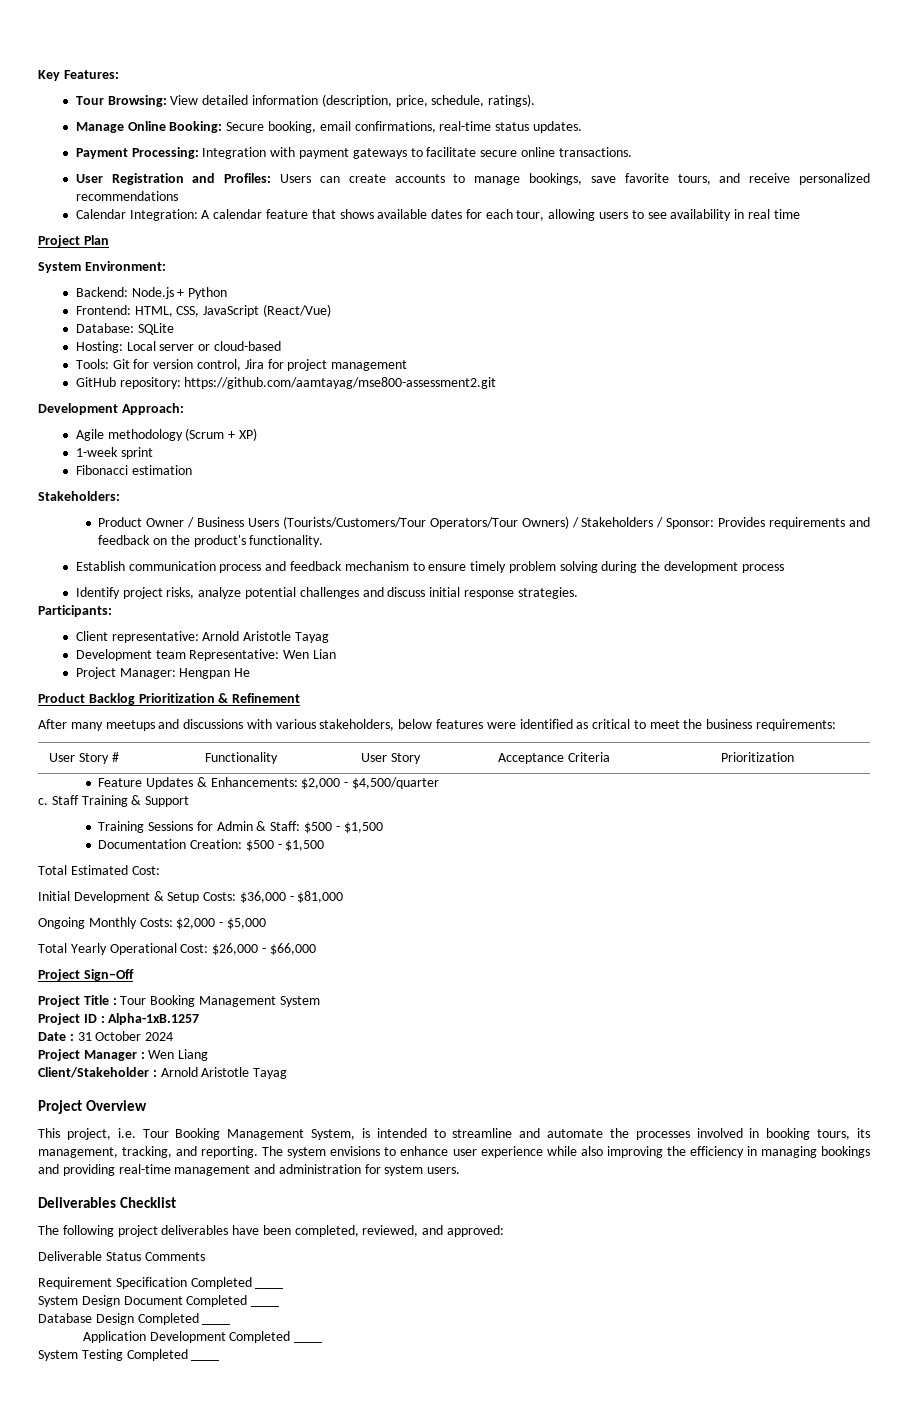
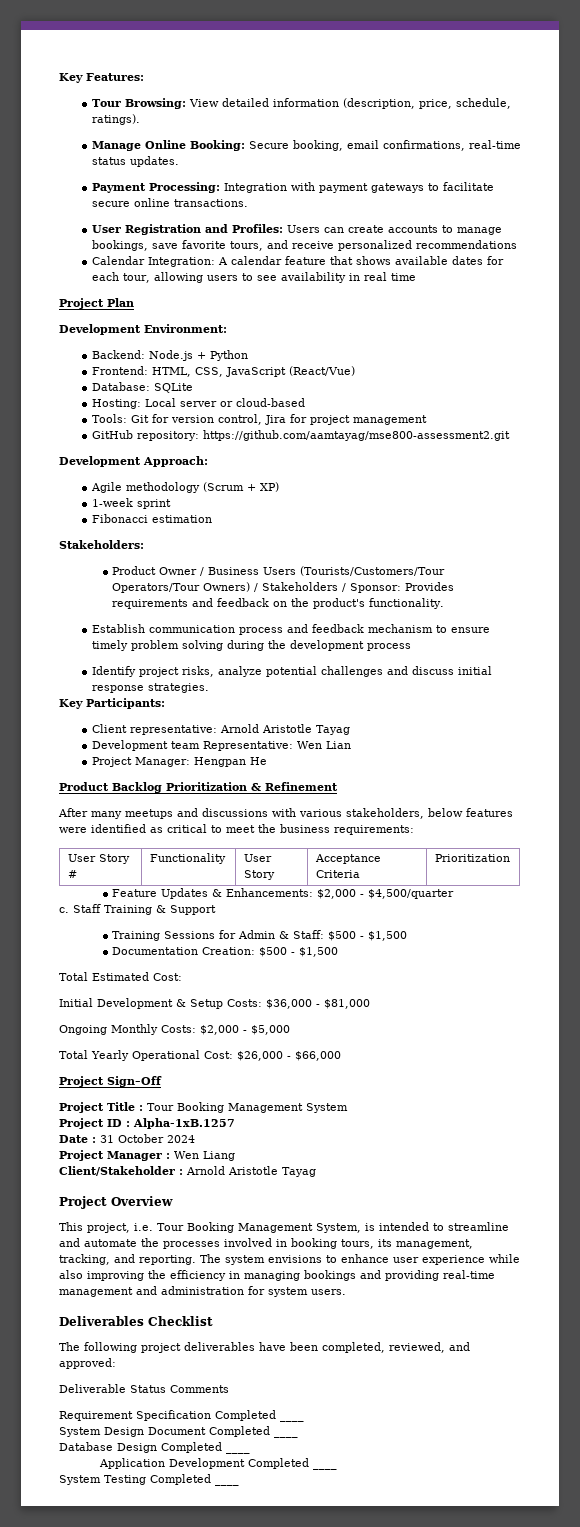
[38,262,81,273] System -> [59,324,141,335] Development
(578, 593) none -> [59,699,83,709] Key

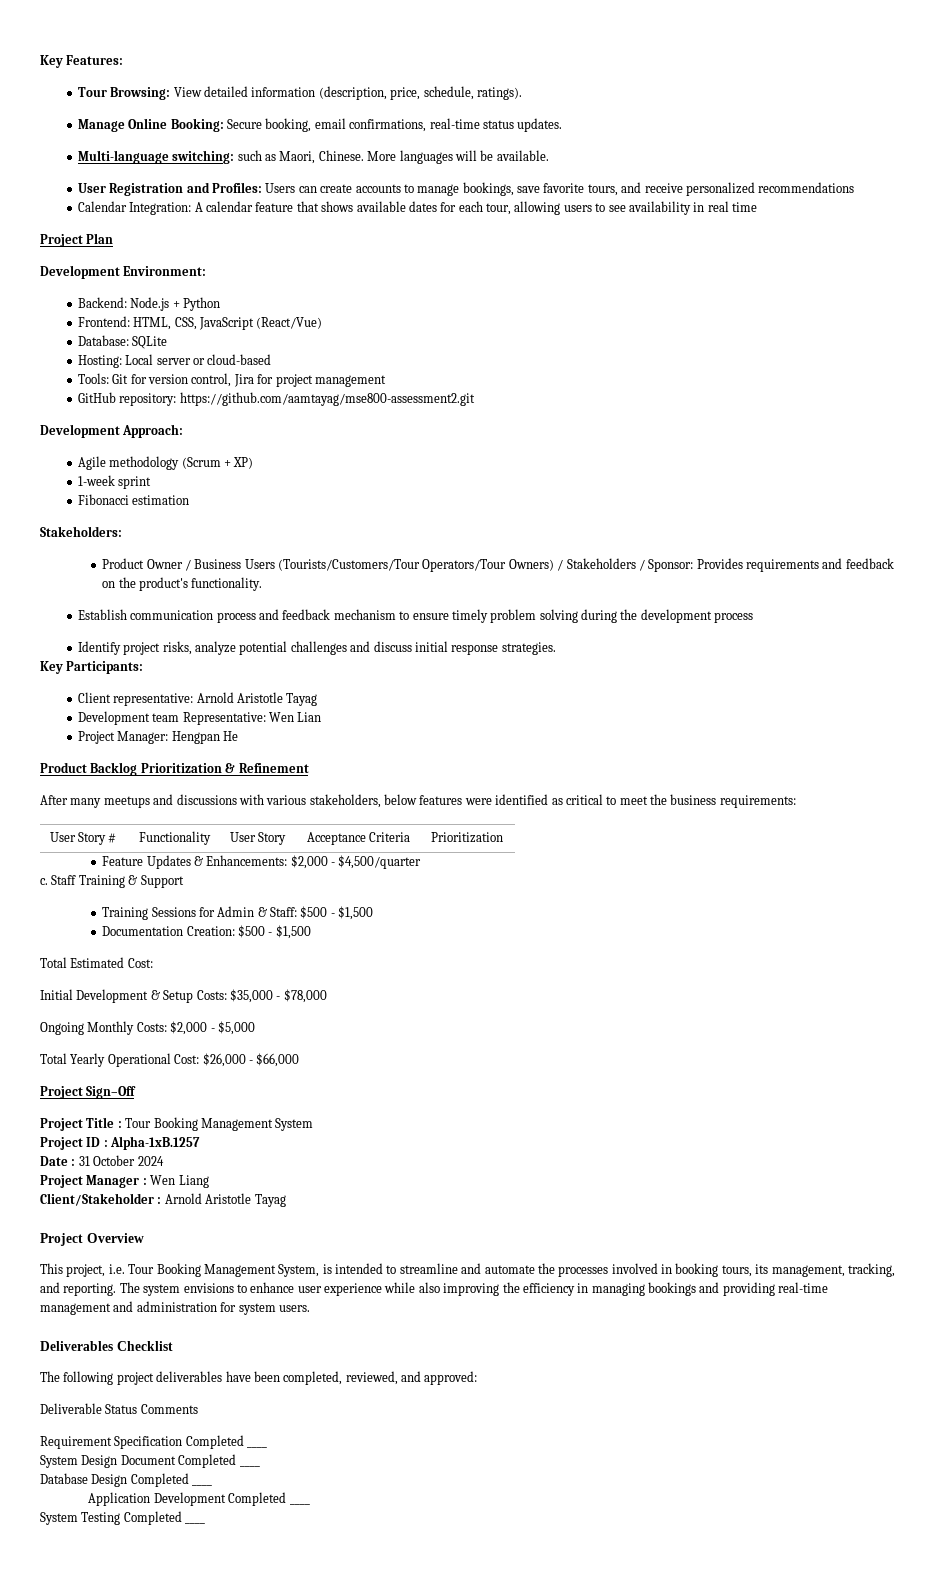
[91,182,494,193] [91,198,248,207] Payment Processing: Integration with payment gateways to facilitate secure online transactions. -> [77,150,549,164] Multi-language switching: such as Maori, Chinese. More languages will be available.
[266,999,370,1009] $36,000 - $81,000 -> [229,989,327,1003] $35,000 - $78,000

